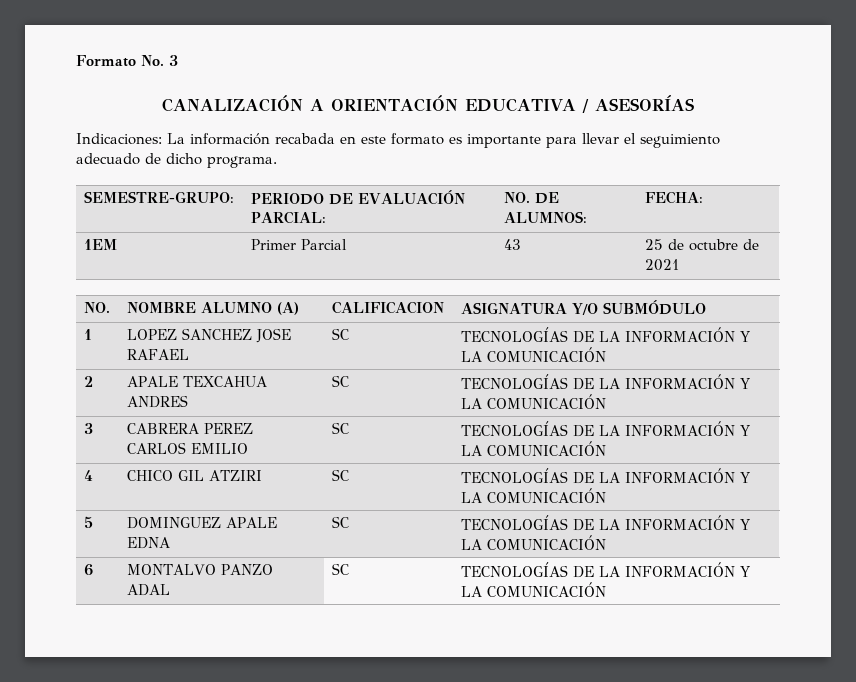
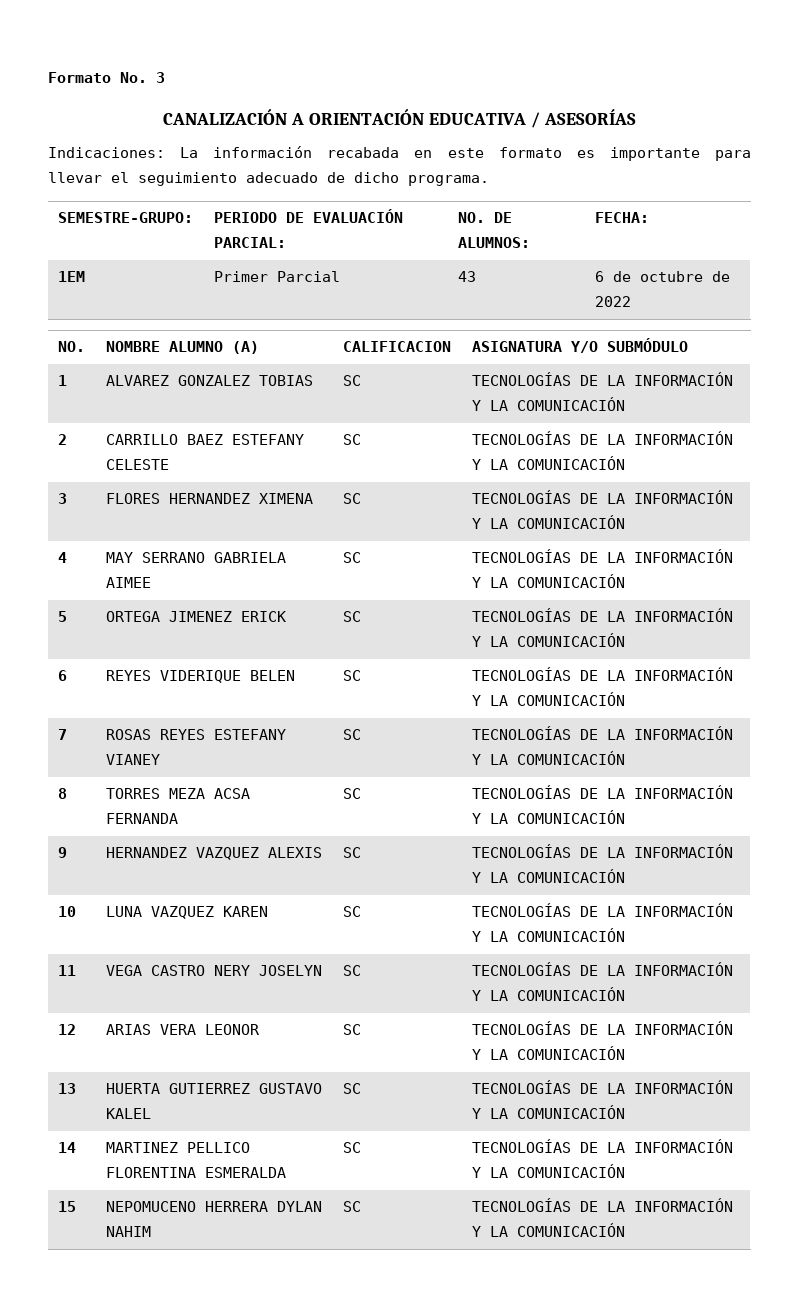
[645,239,664,250] 25 -> [595,271,605,282] 6
[645,259,680,271] 2021 -> [595,296,632,307] 2022
[127,328,292,343] [127,349,190,360] LOPEZ SANCHEZ JOSE RAFAEL -> [106,375,314,386] ALVAREZ GONZALEZ TOBIAS
[127,376,268,387] [127,395,189,408] APALE TEXCAHUA ANDRES -> [106,434,305,445] [106,459,170,470] CARRILLO BAEZ ESTEFANY CELESTE
[127,423,254,434] [127,442,249,454] CABRERA PEREZ CARLOS EMILIO -> [106,493,314,504] FLORES HERNANDEZ XIMENA
[127,470,263,481] CHICO GIL ATZIRI -> [106,552,287,563] [106,577,152,588] MAY SERRANO GABRIELA AIMEE
[127,517,278,529] [127,537,171,549] DOMINGUEZ APALE EDNA -> [106,611,287,622] ORTEGA JIMENEZ ERICK
[127,564,274,575] [127,584,171,596] [332,563,350,575] [461,562,751,578] [461,582,607,597] MONTALVO PANZO ADAL | SC | TECNOLOGÍAS DE LA INFORMACIÓN Y LA COMUNICACIÓN -> [106,670,296,683] [343,670,362,681] [472,667,734,681] [472,692,626,706] [58,729,68,740] [106,729,287,740] [106,754,161,765] [343,729,362,740] [472,726,734,740] [472,751,626,765] [58,788,68,799] [106,788,251,799] [106,813,179,824] [343,788,362,799] [472,785,734,799] [472,810,626,824] [58,847,68,858] [106,847,323,860] [343,847,362,858] [472,844,734,858] [472,869,626,883] [58,906,77,917] [106,906,269,919] [343,906,362,917] [472,903,734,917] [472,928,626,942] [58,965,77,976] [106,965,323,976] [343,965,362,976] [472,962,734,976] [472,987,626,1001] [58,1024,77,1035] [106,1024,261,1035] [343,1024,362,1035] [472,1021,734,1035] [472,1046,626,1060] [58,1083,77,1094] [106,1083,323,1094] [106,1108,152,1119] [343,1083,362,1094] [472,1080,734,1094] [472,1105,626,1119] [58,1142,77,1153] [106,1142,251,1153] [106,1167,287,1178] [343,1142,362,1153] [472,1139,734,1153] [472,1164,626,1178] [58,1201,77,1212] [106,1201,323,1212] [106,1226,152,1237] [343,1201,362,1212] [472,1198,734,1212] [472,1223,626,1237] REYES VIDERIQUE BELEN | SC | TECNOLOGÍAS DE LA INFORMACIÓN Y LA COMUNICACIÓN // 7 | ROSAS REYES ESTEFANY VIANEY | SC | TECNOLOGÍAS DE LA INFORMACIÓN Y LA COMUNICACIÓN // 8 | TORRES MEZA ACSA FERNANDA | SC | TECNOLOGÍAS DE LA INFORMACIÓN Y LA COMUNICACIÓN // 9 | HERNANDEZ VAZQUEZ ALEXIS | SC | TECNOLOGÍAS DE LA INFORMACIÓN Y LA COMUNICACIÓN // 10 | LUNA VAZQUEZ KAREN | SC | TECNOLOGÍAS DE LA INFORMACIÓN Y LA COMUNICACIÓN // 11 | VEGA CASTRO NERY JOSELYN | SC | TECNOLOGÍAS DE LA INFORMACIÓN Y LA COMUNICACIÓN // 12 | ARIAS VERA LEONOR | SC | TECNOLOGÍAS DE LA INFORMACIÓN Y LA COMUNICACIÓN // 13 | HUERTA GUTIERREZ GUSTAVO KALEL | SC | TECNOLOGÍAS DE LA INFORMACIÓN Y LA COMUNICACIÓN // 14 | MARTINEZ PELLICO FLORENTINA ESMERALDA | SC | TECNOLOGÍAS DE LA INFORMACIÓN Y LA COMUNICACIÓN // 15 | NEPOMUCENO HERRERA DYLAN NAHIM | SC | TECNOLOGÍAS DE LA INFORMACIÓN Y LA COMUNICACIÓN

